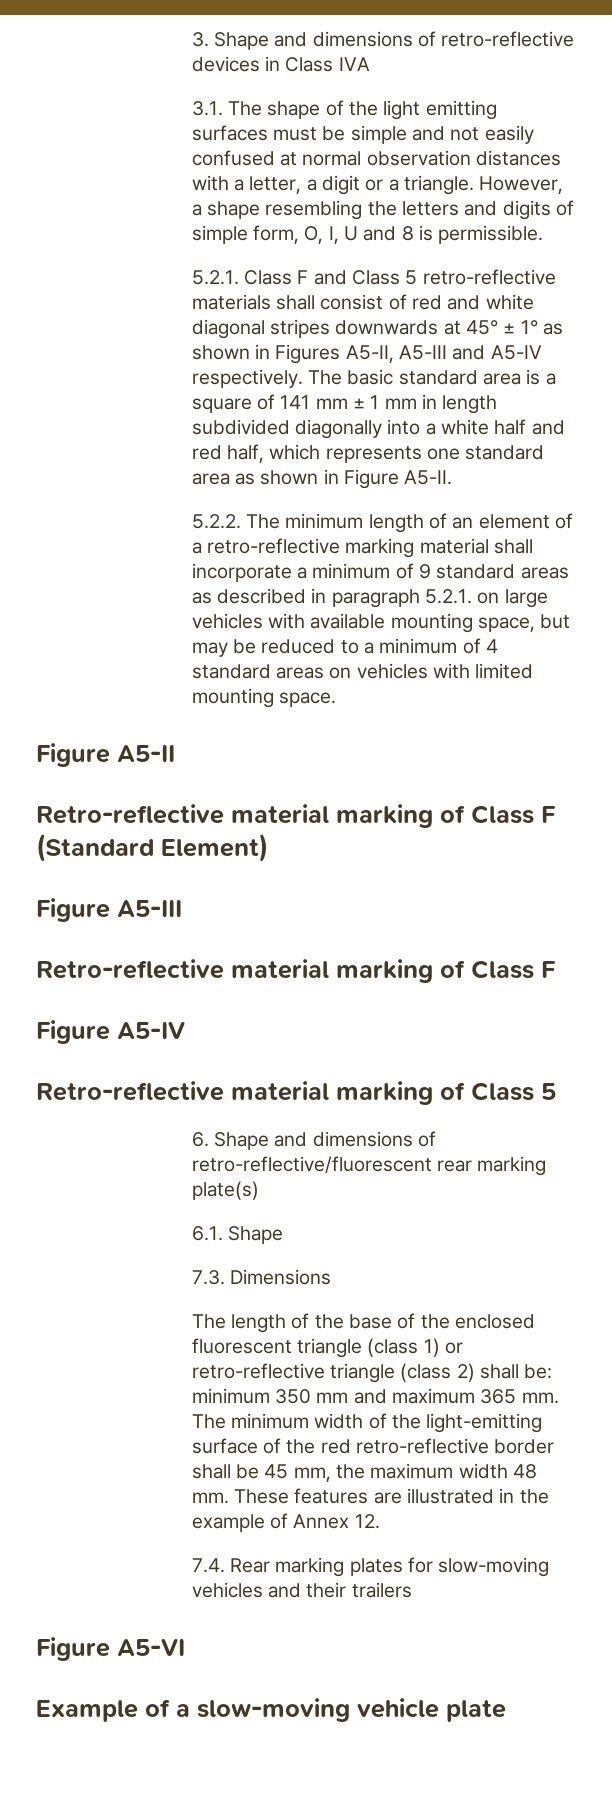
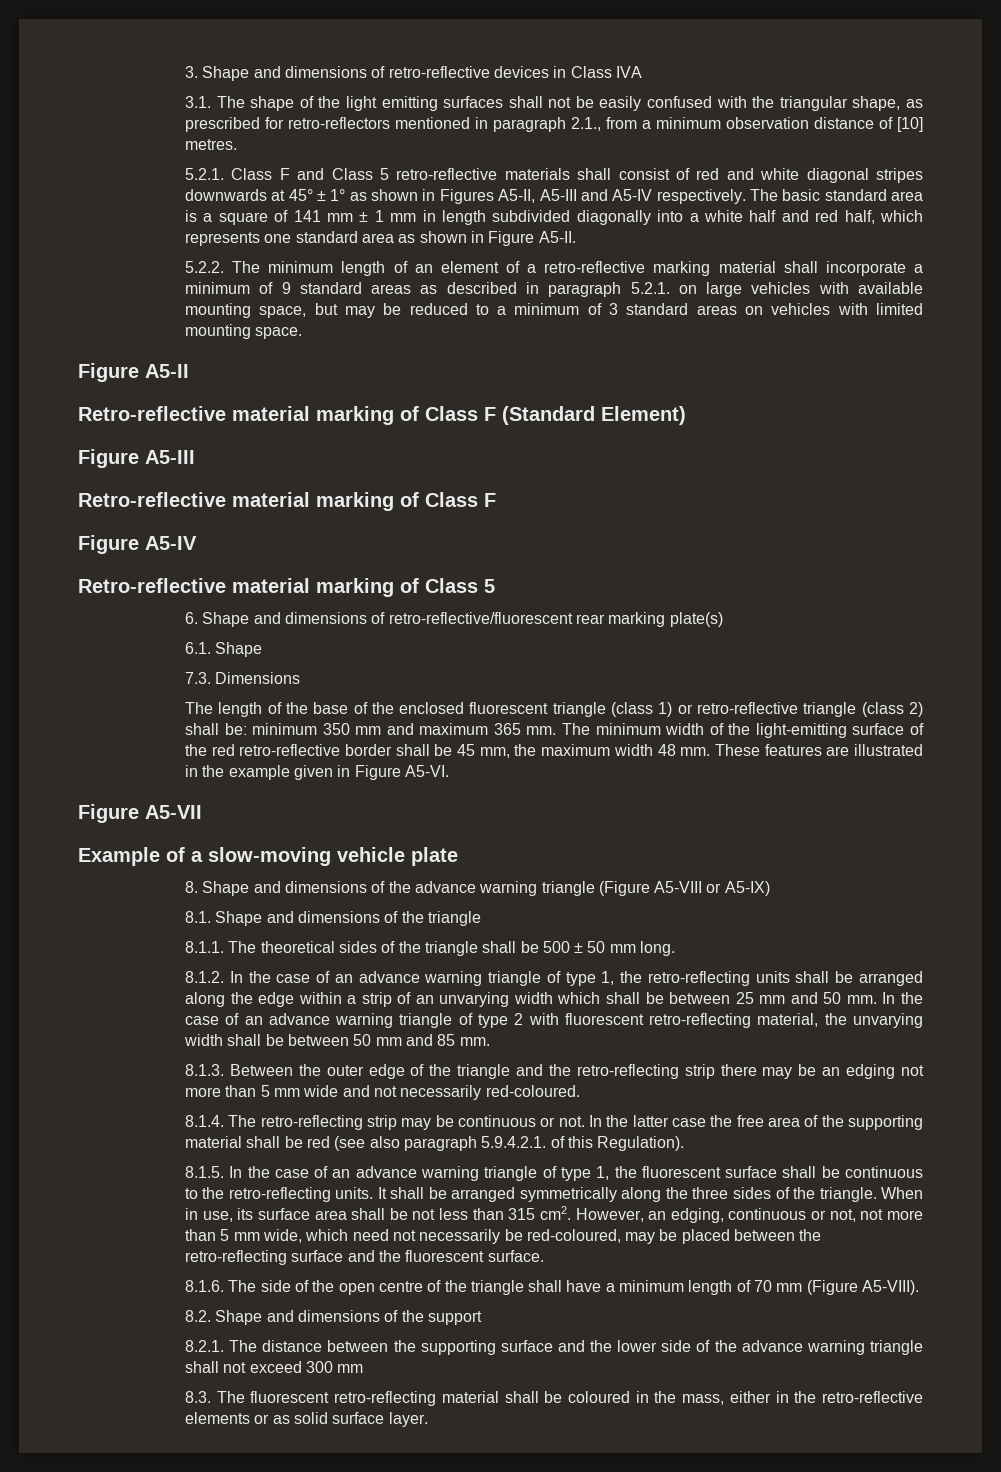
[273,125,534,144] [191,150,562,166] [191,175,564,195] [191,200,574,220] [191,225,544,244] must be simple and not easily confused at normal observation distances with a letter, a digit or a triangle. However, a shape resembling the letters and digits of simple form, O, I, U and 8 is permissible. -> [508,96,923,111] [184,117,923,132] [184,139,237,150] shall not be easily confused with the triangular shape, as prescribed for retro-reflectors mentioned in paragraph 2.1., from a minimum observation distance of [10] metres.
[485,639,498,653] 4 -> [609,303,619,315] 3
[270,1513,380,1529] [191,1557,550,1577] [191,1582,412,1598] [36,1637,185,1661] of Annex 12. // 7.4. Rear marking plates for slow-moving vehicles and their trailers // Figure A5-VI -> [293,765,449,780] [78,804,202,823] given in Figure A5-VI. // Figure A5-VII
(506, 1711) none -> [184,881,770,896] [184,911,481,926] [184,941,676,956] [184,971,924,986] [184,992,923,1007] [184,1013,923,1028] [183,1034,490,1046] [184,1064,925,1079] [184,1085,580,1100] [184,1115,924,1130] [184,1136,685,1151] [184,1166,924,1181] [184,1187,923,1202] [184,1206,924,1223] [184,1229,822,1244] [184,1250,544,1265] [184,1280,920,1295] [184,1310,482,1325] [184,1340,923,1355] [184,1361,364,1373] [184,1391,923,1406] [184,1412,428,1427] // 8. Shape and dimensions of the advance warning triangle (Figure A5-VIII or A5-IX) // 8.1. Shape and dimensions of the triangle // 8.1.1. The theoretical sides of the triangle shall be 500 ± 50 mm long. // 8.1.2. In the case of an advance warning triangle of type 1, the retro-reflecting units shall be arranged along the edge within a strip of an unvarying width which shall be between 25 mm and 50 mm. In the case of an advance warning triangle of type 2 with fluorescent retro-reflecting material, the unvarying width shall be between 50 mm and 85 mm. // 8.1.3. Between the outer edge of the triangle and the retro-reflecting strip there may be an edging not more than 5 mm wide and not necessarily red-coloured. // 8.1.4. The retro-reflecting strip may be continuous or not. In the latter case the free area of the supporting material shall be red (see also paragraph 5.9.4.2.1. of this Regulation). // 8.1.5. In the case of an advance warning triangle of type 1, the fluorescent surface shall be continuous to the retro-reflecting units. It shall be arranged symmetrically along the three sides of the triangle. When in use, its surface area shall be not less than 315 cm2. However, an edging, continuous or not, not more than 5 mm wide, which need not necessarily be red-coloured, may be placed between the retro-reflecting surface and the fluorescent surface. // 8.1.6. The side of the open centre of the triangle shall have a minimum length of 70 mm (Figure A5-VIII). // 8.2. Shape and dimensions of the support // 8.2.1. The distance between the supporting surface and the lower side of the advance warning triangle shall not exceed 300 mm // 8.3. The fluorescent retro-reflecting material shall be coloured in the mass, either in the retro-reflective elements or as solid surface layer.

